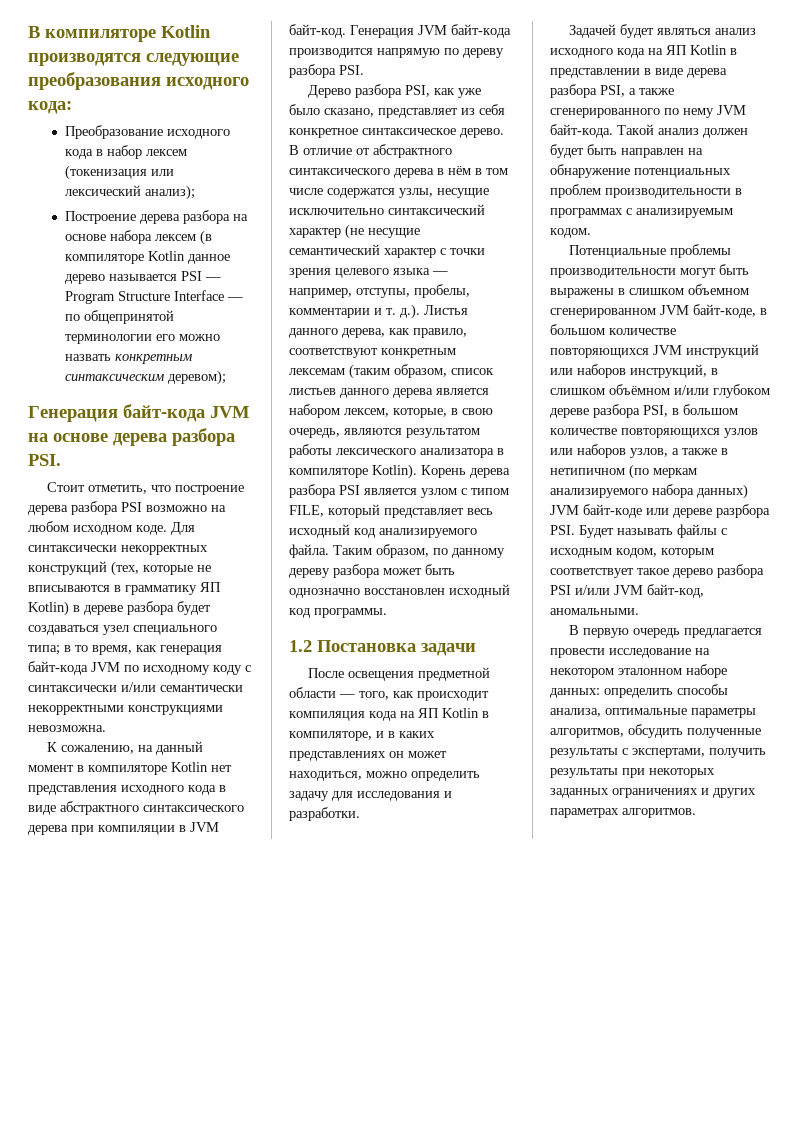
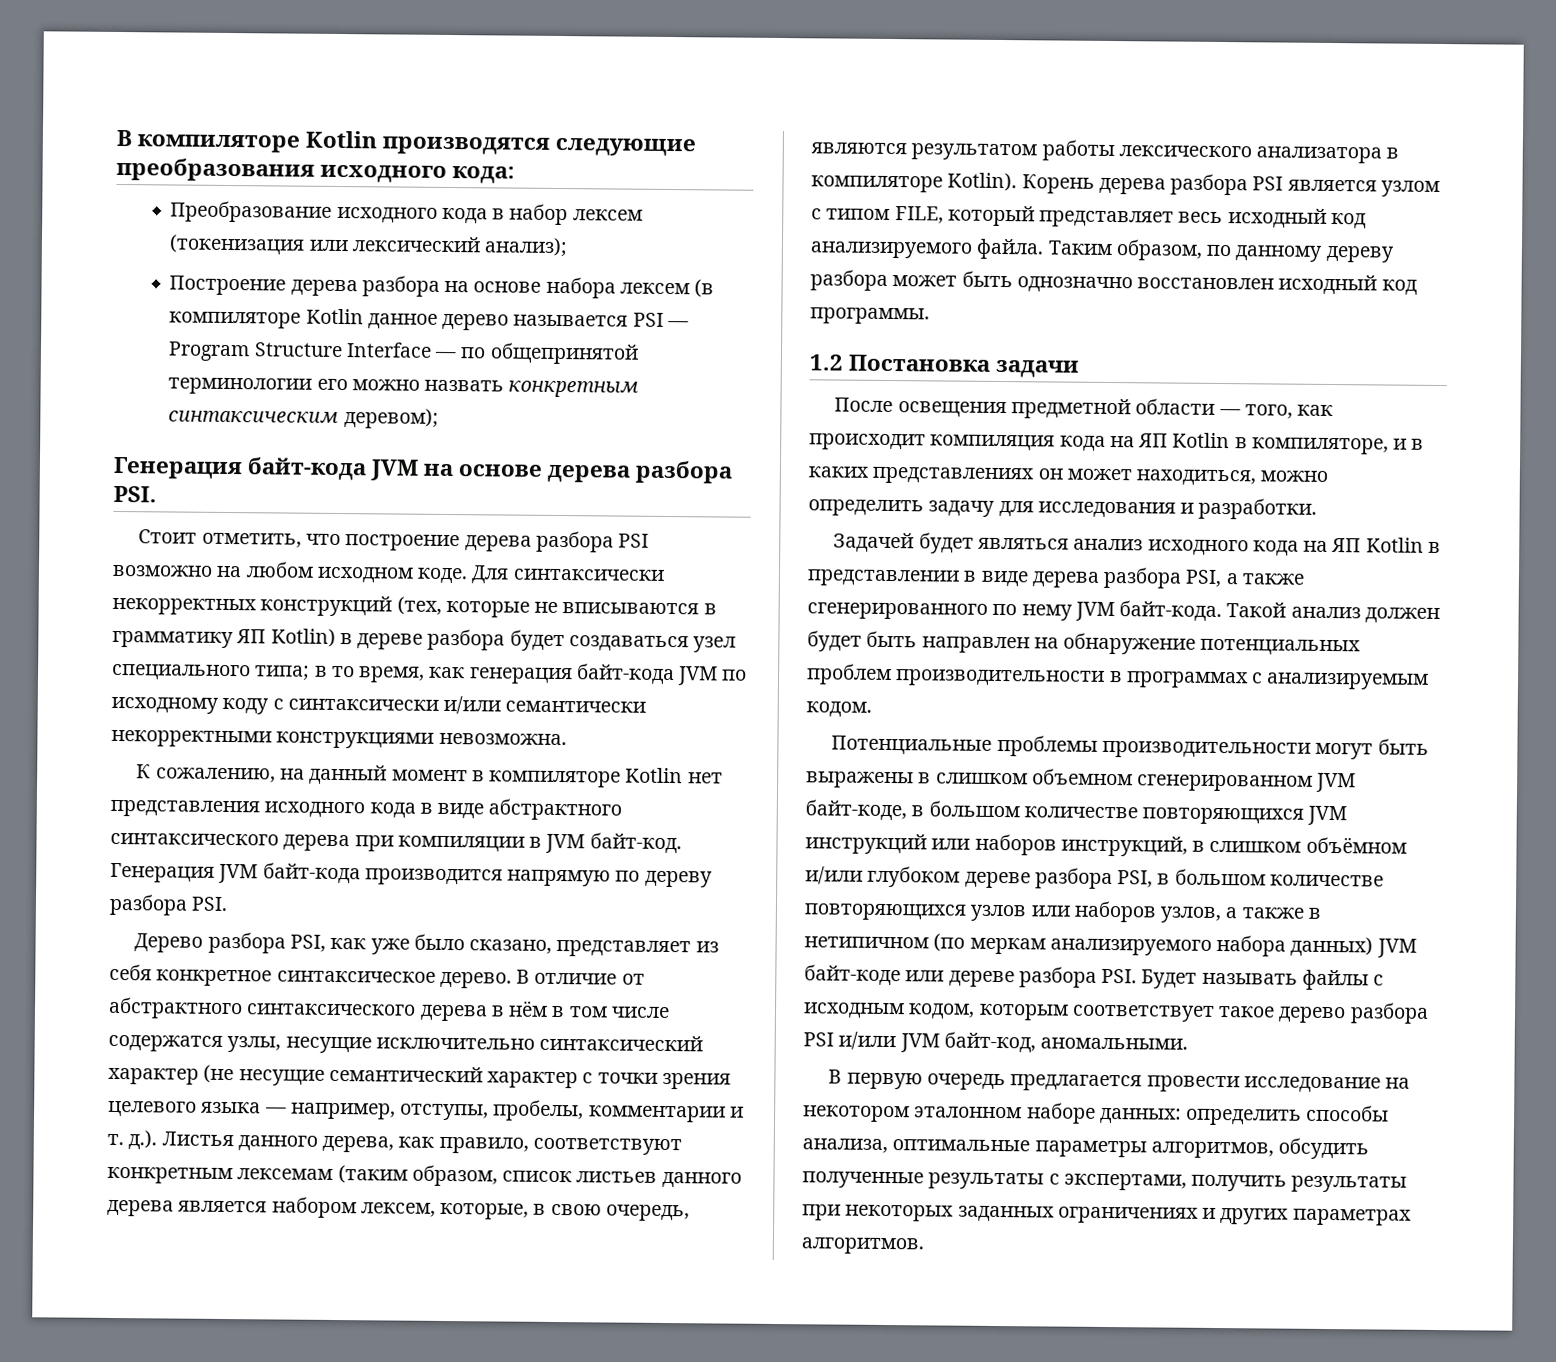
[716,504,770,518] разрбора -> [1018,966,1097,988] разбора

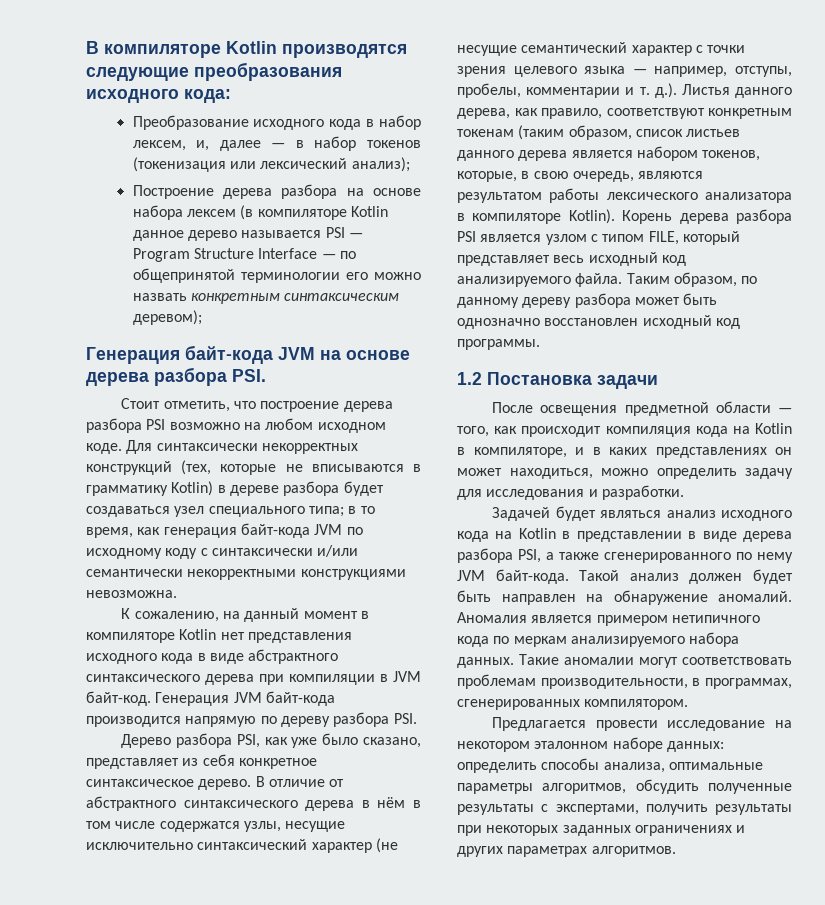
[572,209,643,221] лексем -> [132,136,421,151] лексем, и, далее — в набор токенов
[236,629,267,644] ЯП -> (168, 490) none
[237,1168,334,1180] лексемам -> [457,129,514,137] токенам
[360,1202,436,1217] лексем, -> [702,150,761,161] токенов,
[1138,433,1169,448] ЯП -> (750, 430) none
[1331,538,1362,553] ЯП -> (513, 535) none
[1200,638,1362,656] [806,663,1430,690] [806,701,872,717] [831,734,1429,760] [806,768,1357,793] [805,799,1348,826] [805,833,1407,857] [805,865,1384,890] [804,900,1321,924] [804,933,1417,958] [804,964,1385,991] [803,1002,1429,1024] [803,1031,1189,1053] [828,1069,1143,1092] потенциальных проблем производительности в программах с анализируемым кодом. // Потенциальные проблемы производительности могут быть выражены в слишком объемном сгенерированном JVM байт-коде, в большом количестве повторяющихся JVM инструкций или наборов инструкций, в слишком объёмном и/или глубоком дереве разбора PSI, в большом количестве повторяющихся узлов или наборов узлов, а также в нетипичном (по меркам анализируемого набора данных) JVM байт-коде или дереве разбора PSI. Будет называть файлы с исходным кодом, которым соответствует такое дерево разбора PSI и/или JVM байт-код, аномальными. // В первую очередь предлагается -> [718,591,792,602] [457,612,760,626] [457,632,740,647] [457,654,792,668] [457,674,792,689] [457,699,689,710] [492,717,587,731] аномалий. Аномалия является примером нетипичного кода по меркам анализируемого набора данных. Такие аномалии могут соответствовать проблемам производительности, в программах, сгенерированных компилятором. // Предлагается

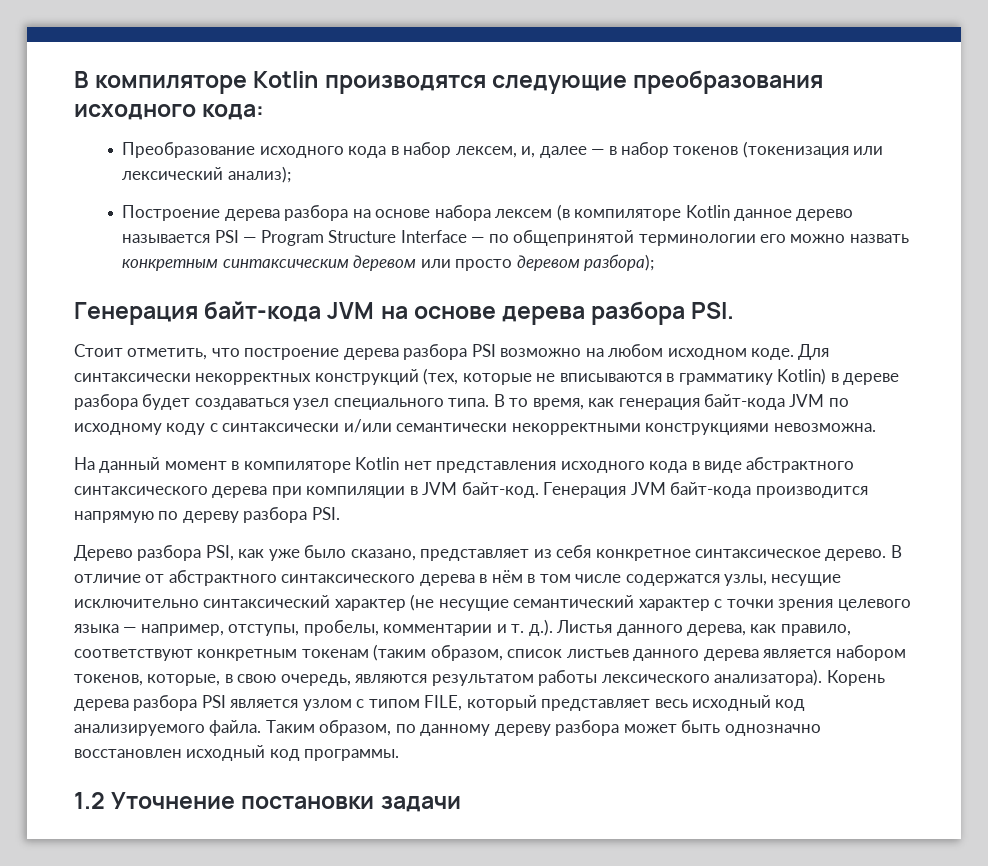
[132,310,202,325] деревом); -> [353,254,655,271] деревом или просто деревом разбора);
[308,506,357,517] типа; в -> [448,394,505,407] типа. В
[121,608,240,622] К сожалению, на -> [74,457,95,470] На
[705,192,792,203] [457,209,615,224] анализатора в компиляторе Kotlin). -> [714,669,823,686] анализатора).
[487,372,592,385] Постановка -> [111,792,375,809] Уточнение постановки
[492,401,792,416] [457,423,793,437] [457,447,792,458] [457,468,793,479] [457,485,684,500] [492,506,792,521] [457,528,792,542] [457,548,793,563] [457,569,793,584] [457,590,792,605] [457,612,760,626] [457,632,740,647] [457,654,792,668] [457,674,792,689] [457,699,689,710] [492,717,792,731] [457,737,724,752] [457,758,763,773] [457,779,792,794] [457,804,792,815] [457,825,746,836] [457,846,676,857] // После освещения предметной области — того, как происходит компиляция кода на Kotlin в компиляторе, и в каких представлениях он может находиться, можно определить задачу для исследования и разработки. // Задачей будет являться анализ исходного кода на Kotlin в представлении в виде дерева разбора PSI, а также сгенерированного по нему JVM байт-кода. Такой анализ должен будет быть направлен на обнаружение аномалий. Аномалия является примером нетипичного кода по меркам анализируемого набора данных. Такие аномалии могут соответствовать проблемам производительности, в программах, сгенерированных компилятором. // Предлагается провести исследование на некотором эталонном наборе данных: определить способы анализа, оптимальные параметры алгоритмов, обсудить полученные результаты с экспертами, получить результаты при некоторых заданных ограничениях и других параметрах алгоритмов. -> (461, 804) none

